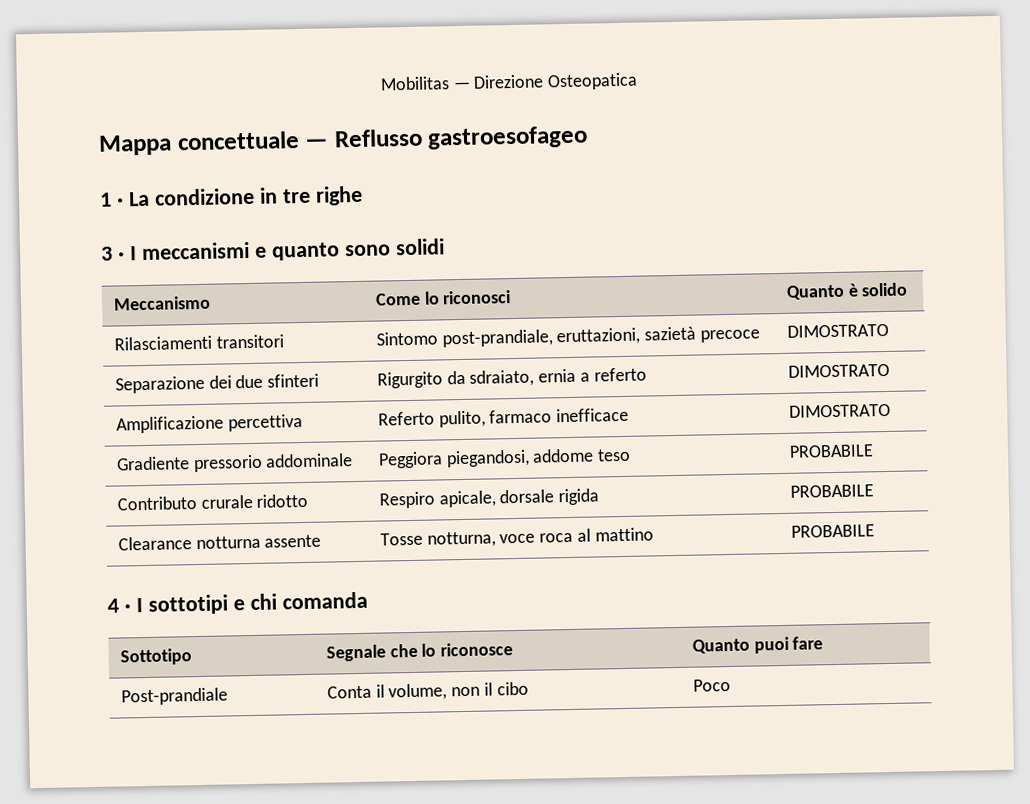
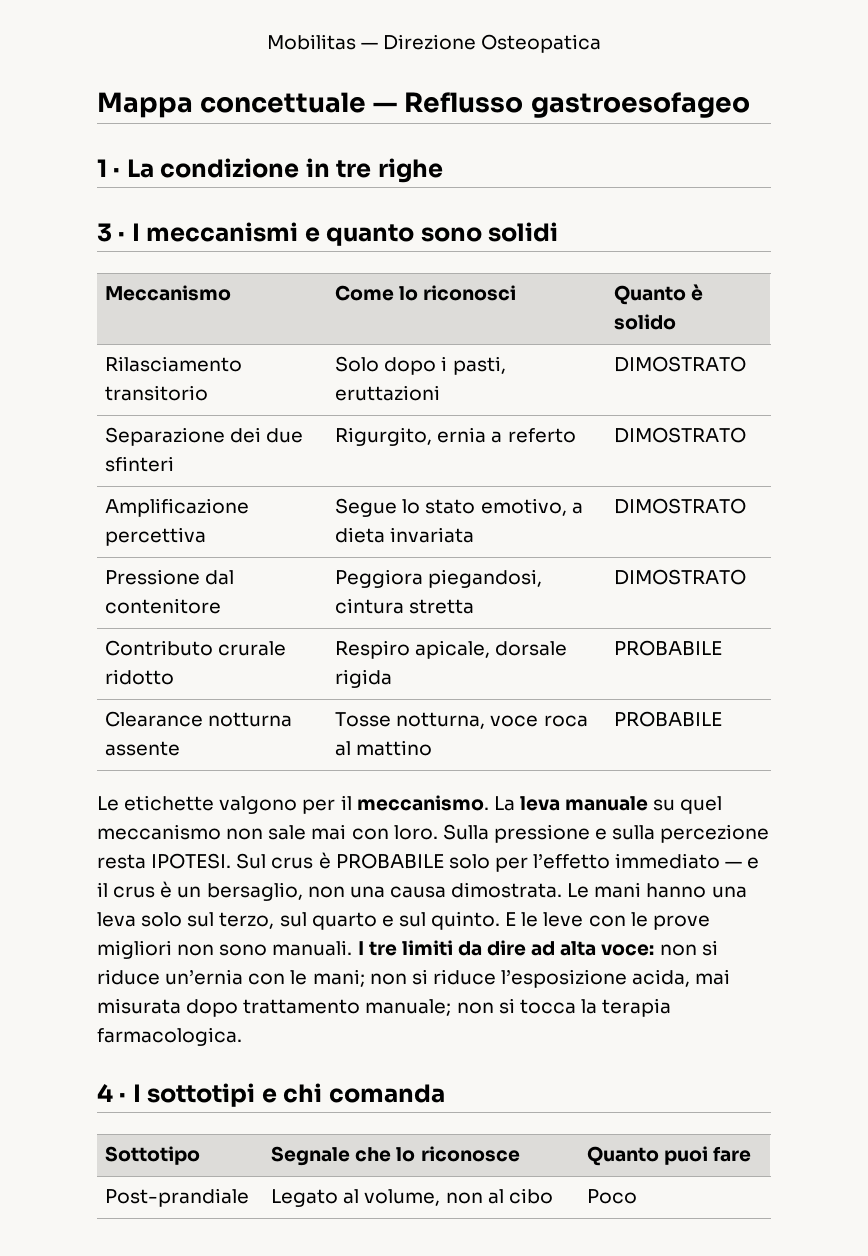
[113,334,284,351] [375,326,760,348] Rilasciamenti transitori | Sintomo post-prandiale, eruttazioni, sazietà precoce -> [105,356,243,372] [105,385,209,401] [335,356,506,375] [335,385,441,401] Rilasciamento transitorio | Solo dopo i pasti, eruttazioni
[376,369,535,389] Rigurgito da sdraiato, -> [335,427,433,446] Rigurgito,
[377,407,630,428] [788,403,891,418] [115,453,354,473] Referto pulito, farmaco inefficace | DIMOSTRATO // Gradiente pressorio addominale -> [335,498,583,517] [335,527,475,543] [614,498,747,514] [105,569,235,585] [105,598,222,614] Segue lo stato emotivo, a dieta invariata | DIMOSTRATO // Pressione dal contenitore
[532,448,632,463] [788,444,874,458] addome teso | PROBABILE -> [335,598,475,614] [614,569,747,585] cintura stretta | DIMOSTRATO
(875, 531) none -> [97,795,723,814] [97,824,770,843] [97,852,760,872] [97,881,747,901] [97,911,710,930] [97,940,718,959] [97,969,731,988] [97,998,672,1017] [97,1027,242,1046] // Le etichette valgono per il meccanismo. La leva manuale su quel meccanismo non sale mai con loro. Sulla pressione e sulla percezione resta IPOTESI. Sul crus è PROBABILE solo per l’effetto immediato — e il crus è un bersaglio, non una causa dimostrata. Le mani hanno una leva solo sul terzo, sul quarto e sul quinto. E le leve con le prove migliori non sono manuali. I tre limiti da dire ad alta voce: non si riduce un’ernia con le mani; non si riduce l’esposizione acida, mai misurata dopo trattamento manuale; non si tocca la terapia farmacologica.
[326,684,385,699] Conta il -> [271,1189,360,1207] Legato al
[483,682,493,696] il -> [487,1189,504,1204] al

